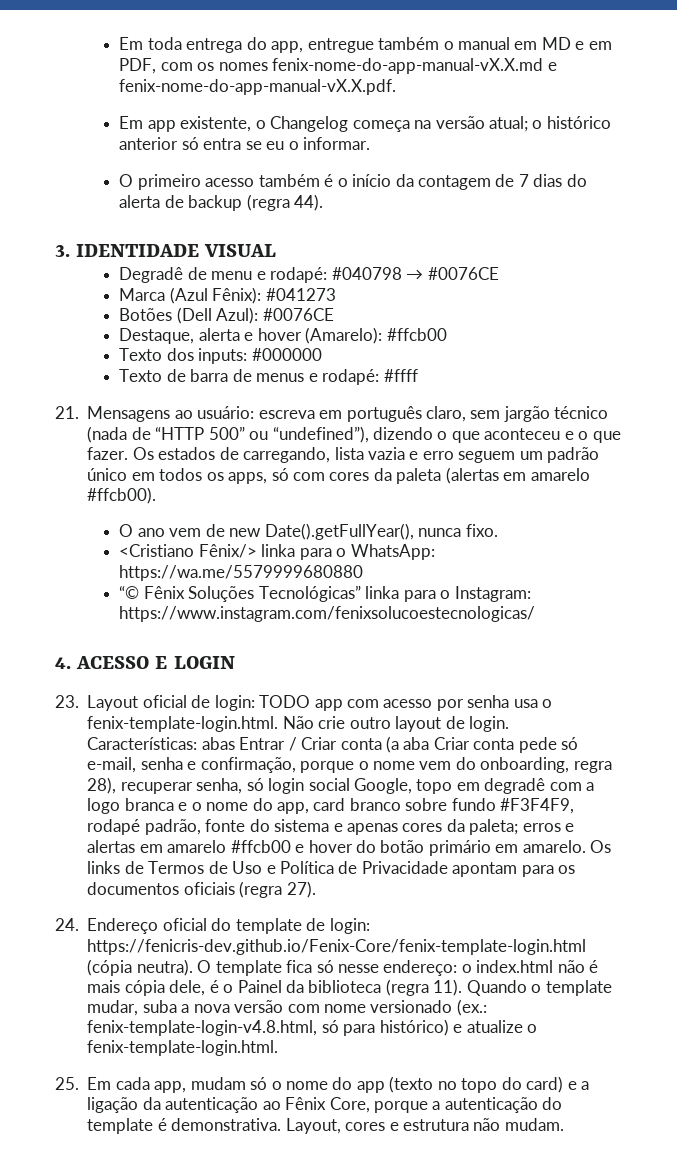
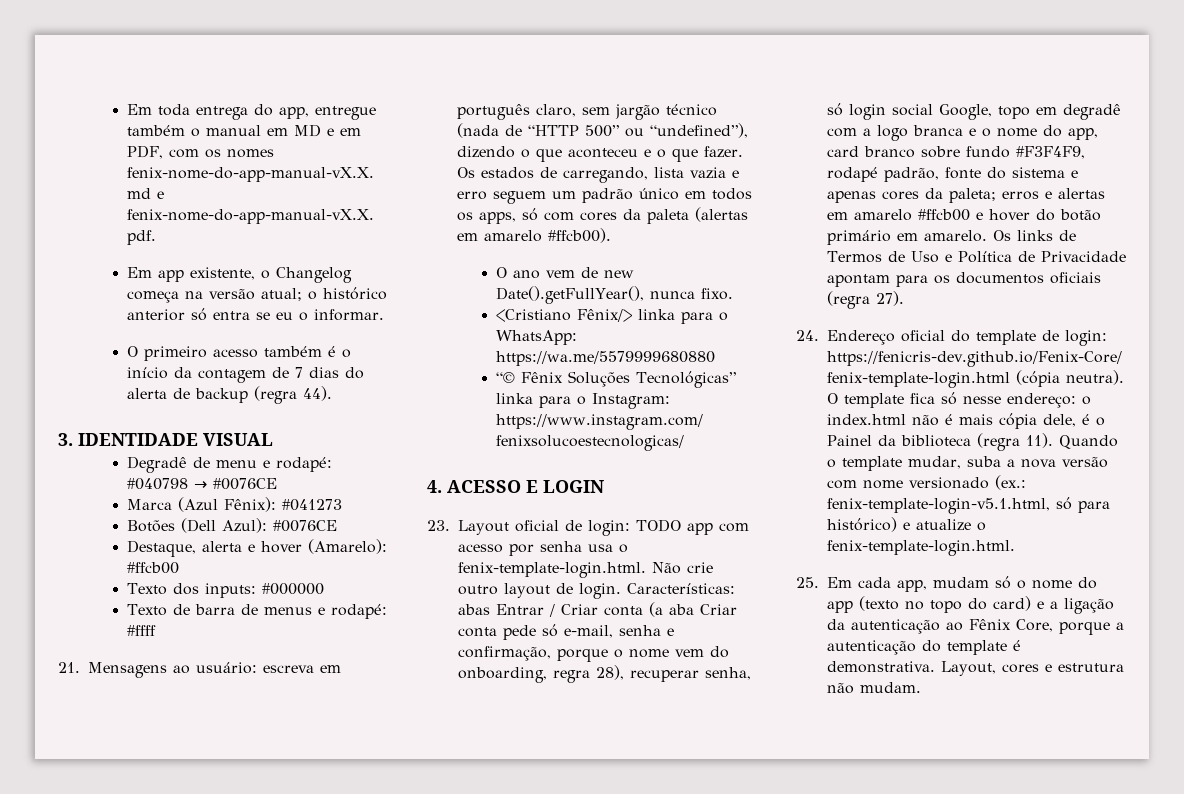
[87,1020,318,1036] fenix-template-login-v4.8.html, -> [827,498,1050,514] fenix-template-login-v5.1.html,

